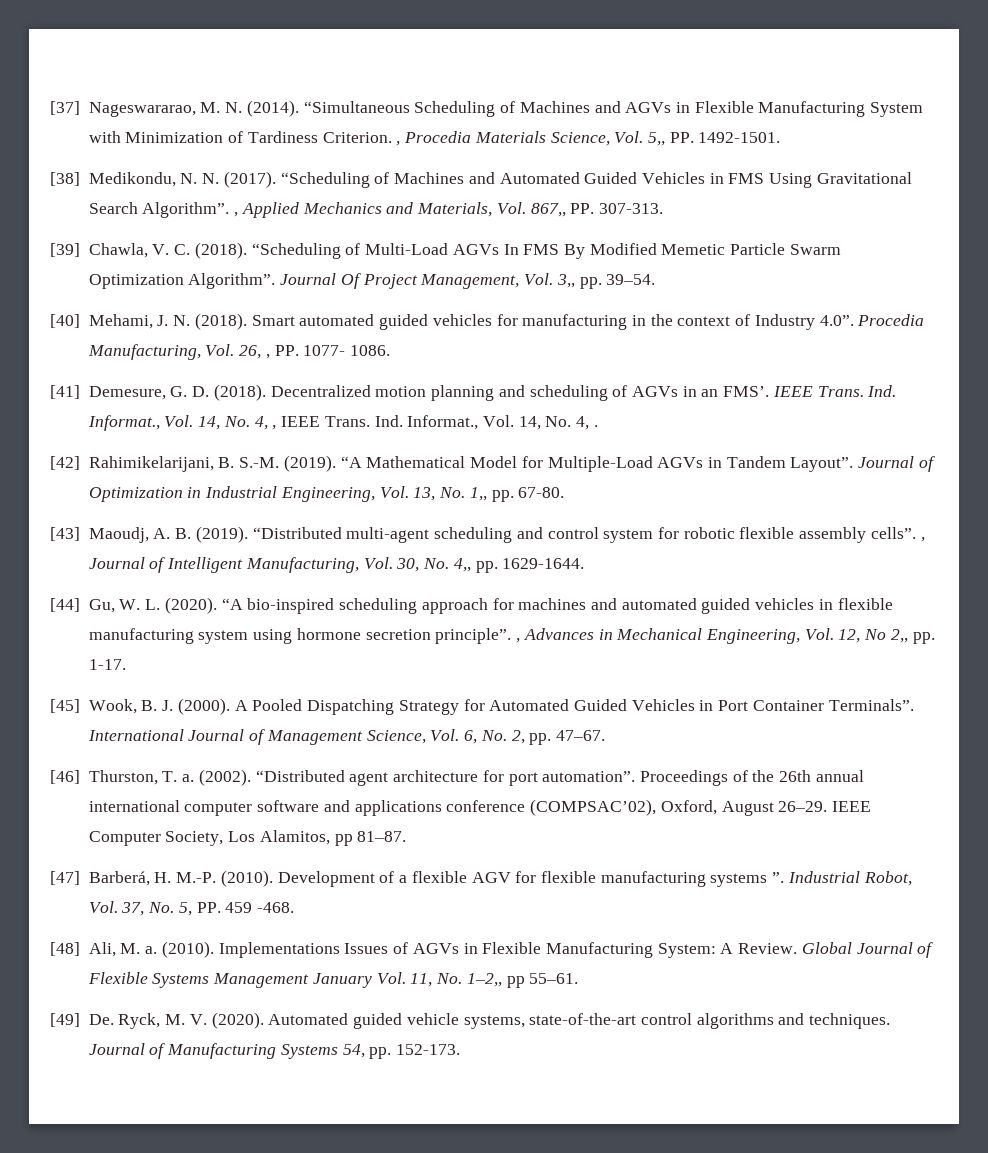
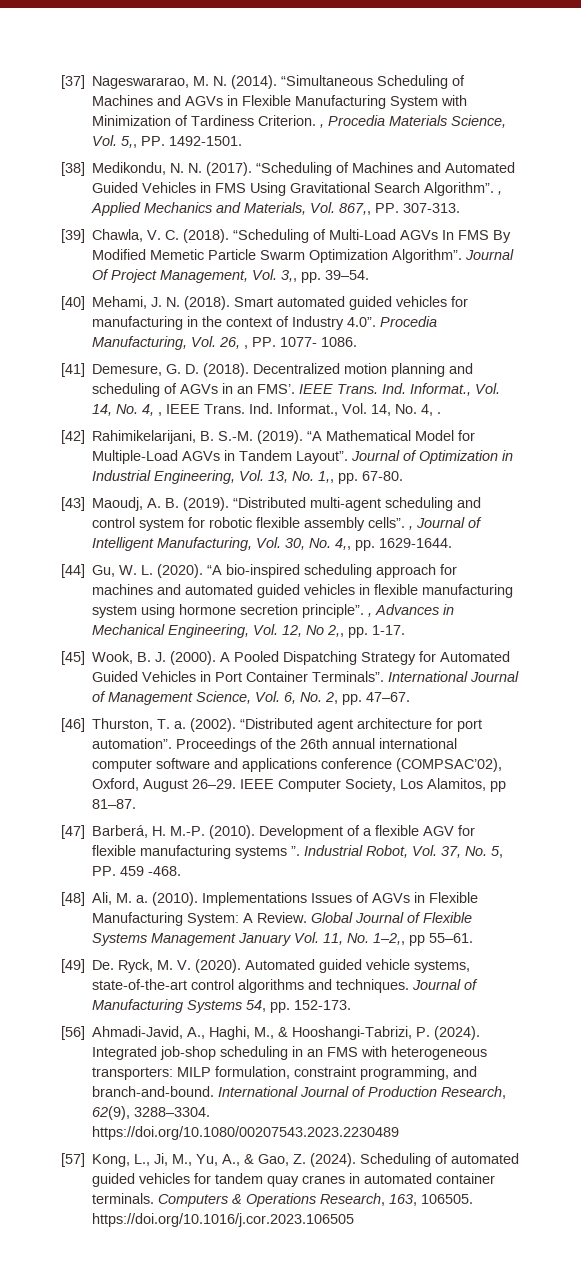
(461, 1049) none -> [61,1026,481,1040] [92,1046,488,1060] [92,1066,478,1080] [92,1086,507,1099] [92,1106,211,1120] [92,1126,400,1140] [61,1153,520,1167] [92,1173,496,1187] [92,1193,474,1207] [92,1213,355,1227] // [56] Ahmadi-Javid, A., Haghi, M., & Hooshangi-Tabrizi, P. (2024). Integrated job-shop scheduling in an FMS with heterogeneous transporters: MILP formulation, constraint programming, and branch-and-bound. International Journal of Production Research, 62(9), 3288–3304. https://doi.org/10.1080/00207543.2023.2230489 // [57] Kong, L., Ji, M., Yu, A., & Gao, Z. (2024). Scheduling of automated guided vehicles for tandem quay cranes in automated container terminals. Computers & Operations Research, 163, 106505. https://doi.org/10.1016/j.cor.2023.106505

